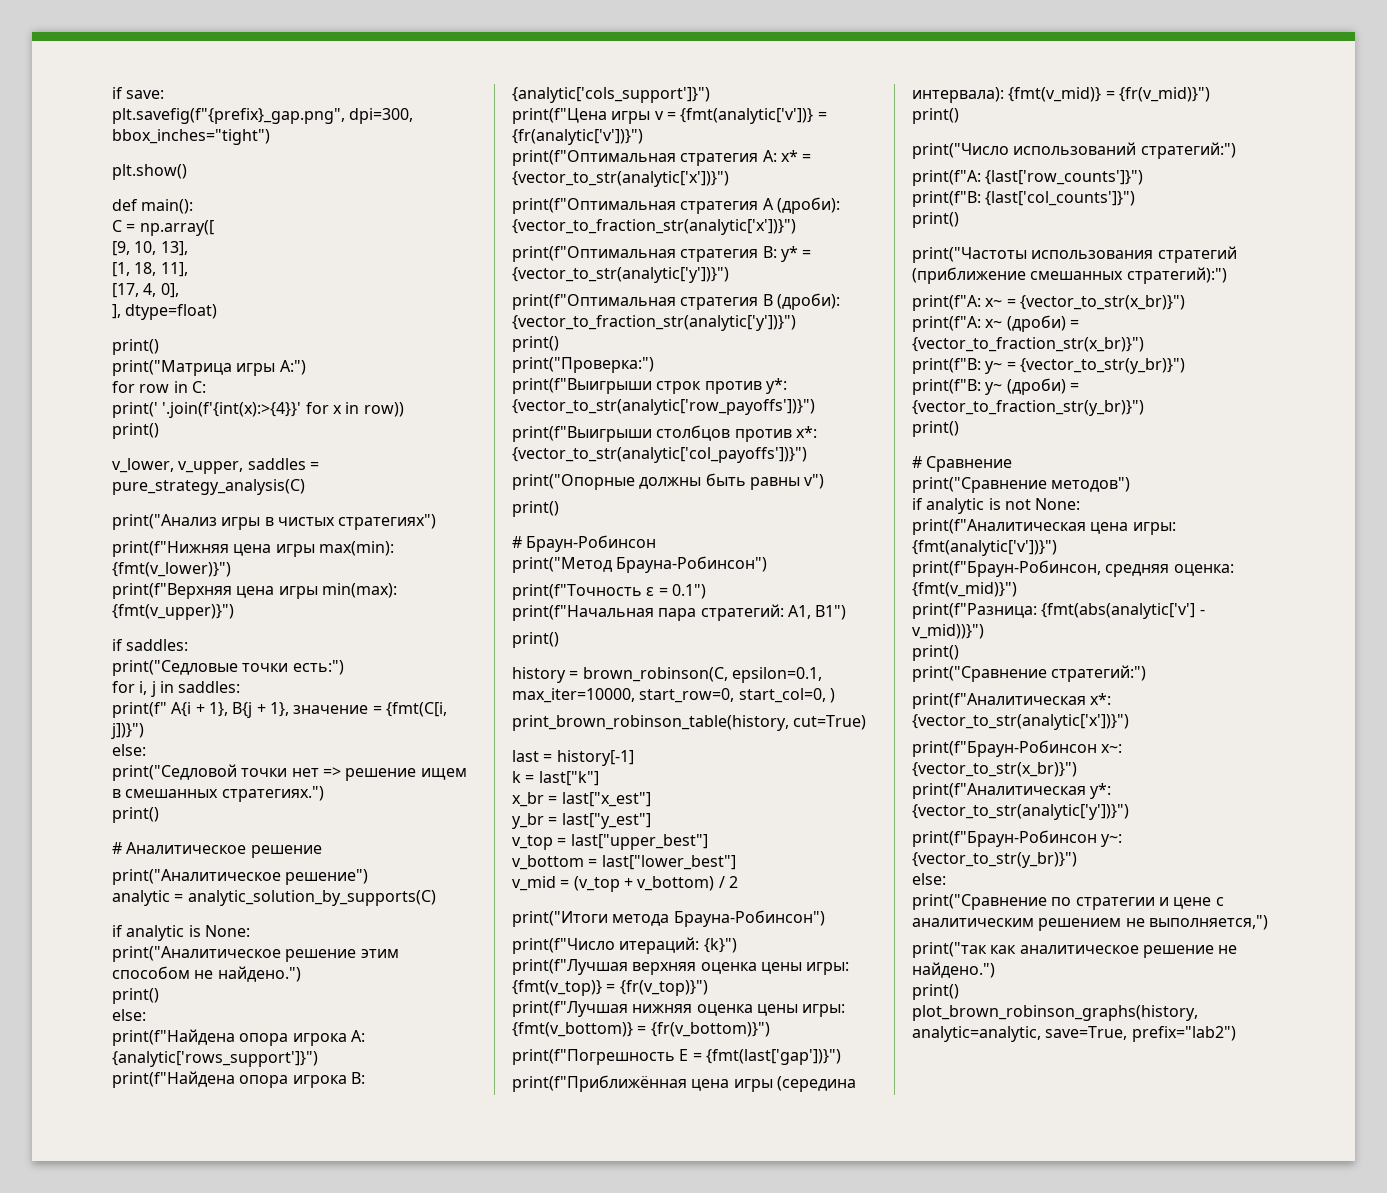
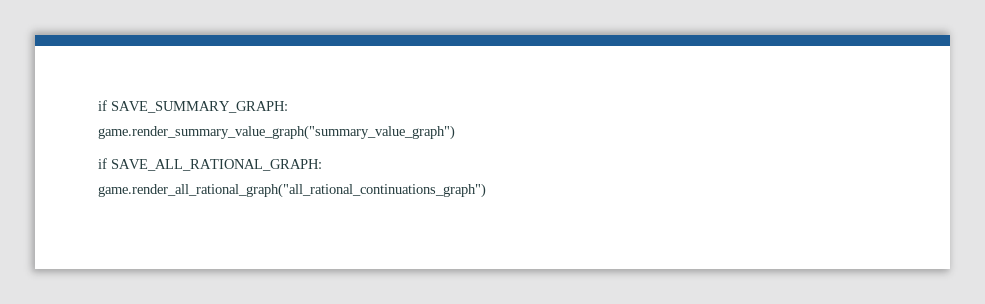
[112,87,165,99] [112,108,414,124] [112,129,270,145] [112,164,187,180] [112,199,194,214] [112,220,214,236] [112,241,188,256] [112,262,188,277] [112,283,179,298] [112,304,218,320] [112,339,159,355] [112,360,306,376] [112,381,206,393] [112,402,404,418] [112,423,159,439] [112,458,319,474] [112,479,305,495] [112,514,437,530] [112,541,394,557] [112,562,231,577] [112,583,397,599] [112,604,234,620] [112,639,189,651] [112,660,344,676] [112,681,241,697] [112,702,447,718] [111,723,144,739] [112,744,146,756] [112,764,467,781] [112,786,324,802] [112,807,159,823] [112,842,322,858] [112,869,369,885] [112,890,436,906] [112,925,250,941] [112,946,399,962] [112,966,301,982] [112,988,159,1004] [112,1009,146,1021] [112,1029,365,1046] [112,1051,318,1067] [112,1071,365,1088] [512,87,710,103] [512,108,827,124] [512,129,643,145] [512,150,812,166] [512,171,729,187] [512,197,840,214] [512,219,796,235] [512,246,812,262] [512,267,729,283] [512,293,840,310] [512,315,796,331] [512,336,559,352] [512,357,654,373] [512,378,787,394] [512,399,815,415] [512,425,817,442] [512,447,807,463] [512,473,825,490] [512,501,559,517] [512,535,657,552] [512,556,768,573] [512,584,706,600] [512,604,847,621] [512,632,559,648] [512,667,822,683] [512,688,835,703] [512,715,867,731] [512,750,634,766] [512,771,599,786] [512,792,651,807] [512,813,651,829] [512,834,708,850] [512,855,736,870] [512,876,738,892] [512,910,825,927] [512,937,737,954] [512,959,850,975] [512,980,708,996] [512,1001,846,1017] [512,1022,770,1037] [512,1049,841,1065] [512,1075,856,1092] [912,87,1210,103] [912,108,959,124] [912,142,1236,159] [912,170,1144,186] [912,191,1136,207] [912,212,959,228] [912,246,1237,263] [912,267,1227,284] [912,295,1185,311] [912,315,1079,332] [912,337,1144,352] [912,358,1185,374] [912,378,1079,395] [912,400,1144,416] [912,421,959,437] [912,456,1013,472] [912,477,1131,493] [912,498,1081,514] [912,519,1176,535] [912,540,1057,556] [912,560,1234,577] [912,582,1017,597] [912,603,1205,619] [912,624,984,639] [912,645,959,661] [912,665,1147,682] [912,693,1112,709] [912,714,1129,730] [912,740,1123,757] [912,762,1077,777] [912,783,1112,799] [912,804,1129,820] [912,830,1123,847] [912,852,1077,868] [912,873,946,885] [912,894,1224,910] [912,915,1268,931] [912,942,1238,958] [912,962,995,978] [912,984,959,1000] [912,1005,1198,1021] [912,1026,1236,1042] if save: // plt.savefig(f"{prefix}_gap.png", dpi=300, bbox_inches="tight") // plt.show() // def main(): // C = np.array([ // [9, 10, 13], // [1, 18, 11], // [17, 4, 0], // ], dtype=float) // print() // print("Матрица игры A:") // for row in C: // print(' '.join(f'{int(x):>{4}}' for x in row)) // print() // v_lower, v_upper, saddles = pure_strategy_analysis(C) // print("Анализ игры в чистых стратегиях") // print(f"Нижняя цена игры max(min): {fmt(v_lower)}") // print(f"Верхняя цена игры min(max): {fmt(v_upper)}") // if saddles: // print("Седловые точки есть:") // for i, j in saddles: // print(f" A{i + 1}, B{j + 1}, значение = {fmt(C[i, j])}") // else: // print("Седловой точки нет => решение ищем в смешанных стратегиях.") // print() // # Аналитическое решение // print("Аналитическое решение") // analytic = analytic_solution_by_supports(C) // if analytic is None: // print("Аналитическое решение этим способом не найдено.") // print() // else: // print(f"Найдена опора игрока A: {analytic['rows_support']}") // print(f"Найдена опора игрока B: {analytic['cols_support']}") // print(f"Цена игры v = {fmt(analytic['v'])} = {fr(analytic['v'])}") // print(f"Оптимальная стратегия A: x* = {vector_to_str(analytic['x'])}") // print(f"Оптимальная стратегия A (дроби): {vector_to_fraction_str(analytic['x'])}") // print(f"Оптимальная стратегия B: y* = {vector_to_str(analytic['y'])}") // print(f"Оптимальная стратегия B (дроби): {vector_to_fraction_str(analytic['y'])}") // print() // print("Проверка:") // print(f"Выигрыши строк против y*: {vector_to_str(analytic['row_payoffs'])}") // print(f"Выигрыши столбцов против x*: {vector_to_str(analytic['col_payoffs'])}") // print("Опорные должны быть равны v") // print() // # Браун-Робинсон // print("Метод Брауна-Робинсон") // print(f"Точность ε = 0.1") // print(f"Начальная пара стратегий: A1, B1") // print() // history = brown_robinson(C, epsilon=0.1, max_iter=10000, start_row=0, start_col=0, ) // print_brown_robinson_table(history, cut=True) // last = history[-1] // k = last["k"] // x_br = last["x_est"] // y_br = last["y_est"] // v_top = last["upper_best"] // v_bottom = last["lower_best"] // v_mid = (v_top + v_bottom) / 2 // print("Итоги метода Брауна-Робинсон") // print(f"Число итераций: {k}") // print(f"Лучшая верхняя оценка цены игры: {fmt(v_top)} = {fr(v_top)}") // print(f"Лучшая нижняя оценка цены игры: {fmt(v_bottom)} = {fr(v_bottom)}") // print(f"Погрешность E = {fmt(last['gap'])}") // print(f"Приближённая цена игры (середина интервала): {fmt(v_mid)} = {fr(v_mid)}") // print() // print("Число использований стратегий:") // print(f"A: {last['row_counts']}") // print(f"B: {last['col_counts']}") // print() // print("Частоты использования стратегий (приближение смешанных стратегий):") // print(f"A: x~ = {vector_to_str(x_br)}") // print(f"A: x~ (дроби) = {vector_to_fraction_str(x_br)}") // print(f"B: y~ = {vector_to_str(y_br)}") // print(f"B: y~ (дроби) = {vector_to_fraction_str(y_br)}") // print() // # Сравнение // print("Сравнение методов") // if analytic is not None: // print(f"Аналитическая цена игры: {fmt(analytic['v'])}") // print(f"Браун-Робинсон, средняя оценка: {fmt(v_mid)}") // print(f"Разница: {fmt(abs(analytic['v'] - v_mid))}") // print() // print("Сравнение стратегий:") // print(f"Аналитическая x*: {vector_to_str(analytic['x'])}") // print(f"Браун-Робинсон x~: {vector_to_str(x_br)}") // print(f"Аналитическая y*: {vector_to_str(analytic['y'])}") // print(f"Браун-Робинсон y~: {vector_to_str(y_br)}") // else: // print("Сравнение по стратегии и цене с аналитическим решением не выполняется,") // print("так как аналитическое решение не найдено.") // print() // plot_brown_robinson_graphs(history, analytic=analytic, save=True, prefix="lab2") -> [98,100,288,113] [98,125,455,140] [98,158,322,171] [98,183,486,198] if SAVE_SUMMARY_GRAPH: // game.render_summary_value_graph("summary_value_graph") // if SAVE_ALL_RATIONAL_GRAPH: // game.render_all_rational_graph("all_rational_continuations_graph")

